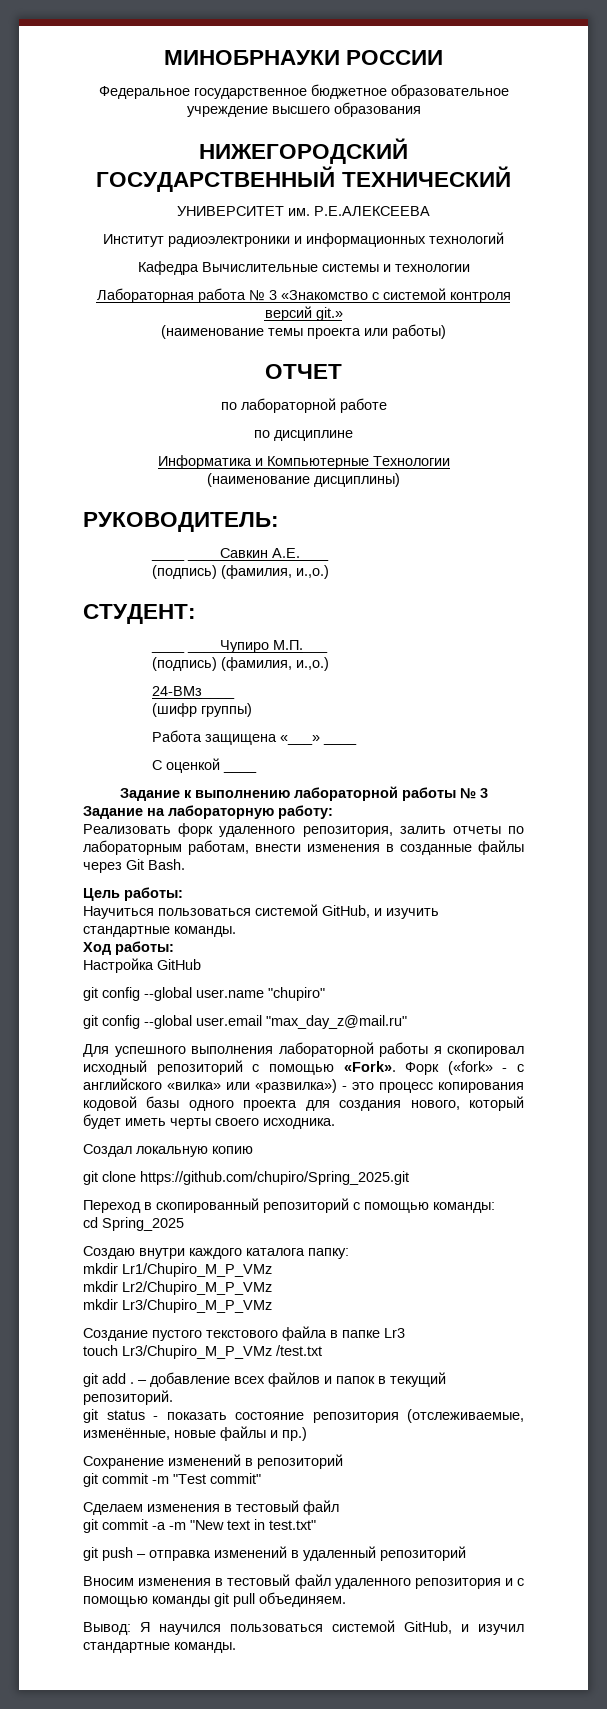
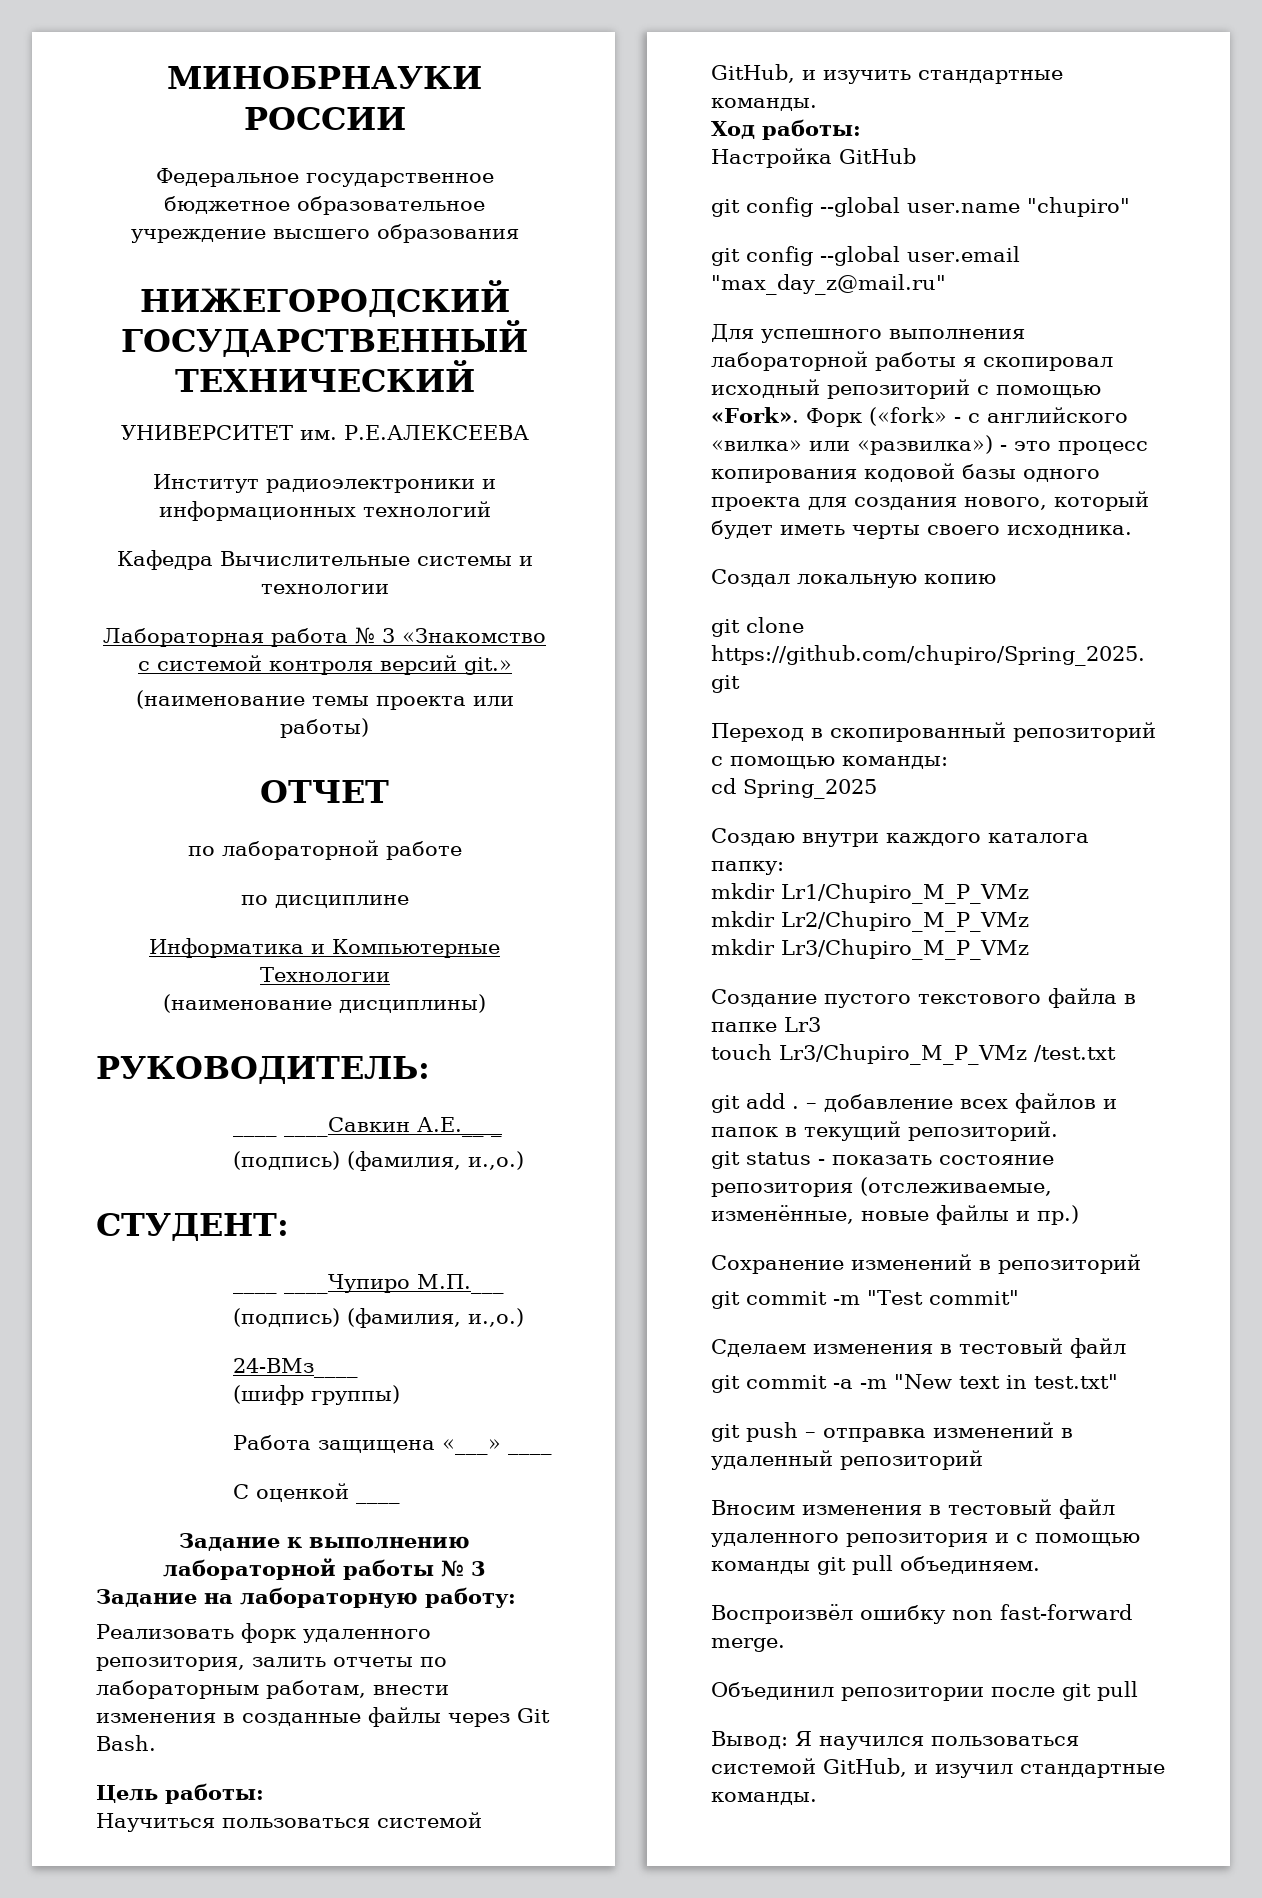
(346, 1599) none -> [711,1604,1132,1624] [711,1638,785,1652] [711,1681,1138,1701] // Воспроизвёл ошибку non fast-forward merge. // Объединил репозитории после git pull

